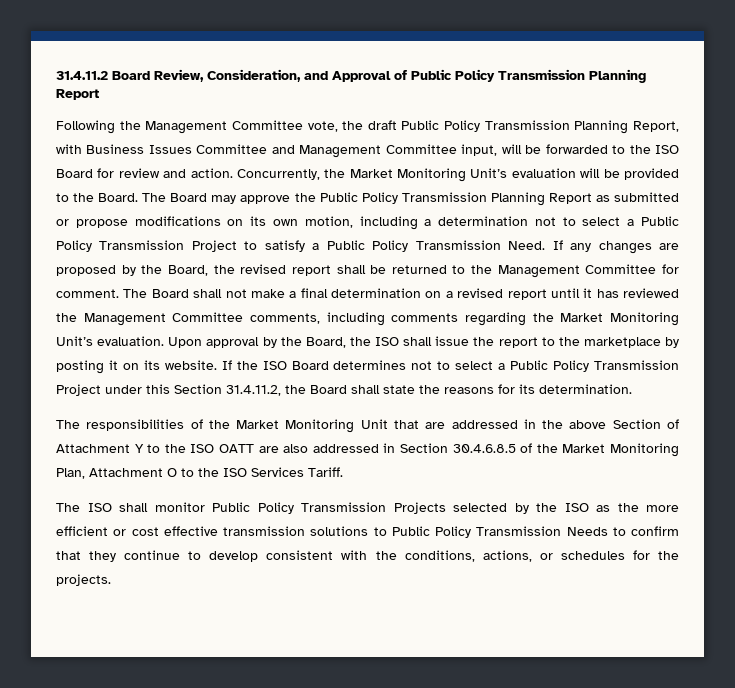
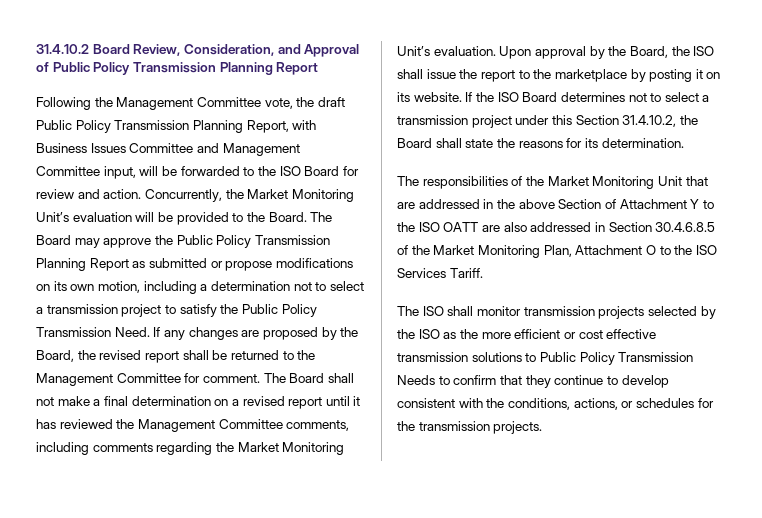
[56,71,108,80] 31.4.11.2 -> [36,44,89,54] 31.4.10.2
[641,216,680,226] [56,240,237,252] Public Policy Transmission Project -> [46,304,162,317] transmission project
[312,243,320,250] a -> [220,304,239,314] the
[510,360,679,372] [56,384,101,396] Public Policy Transmission Project -> [397,115,512,128] transmission project
[226,385,281,396] 31.4.11.2, -> [622,115,677,127] 31.4.10.2,
[212,502,446,514] Public Policy Transmission Projects -> [523,306,645,319] transmission projects
(680, 555) none -> [418,421,490,431] transmission

